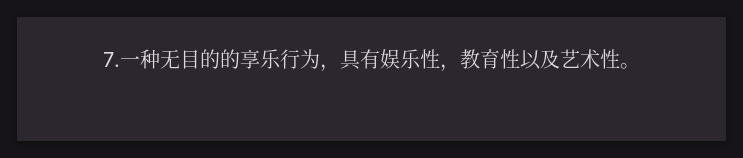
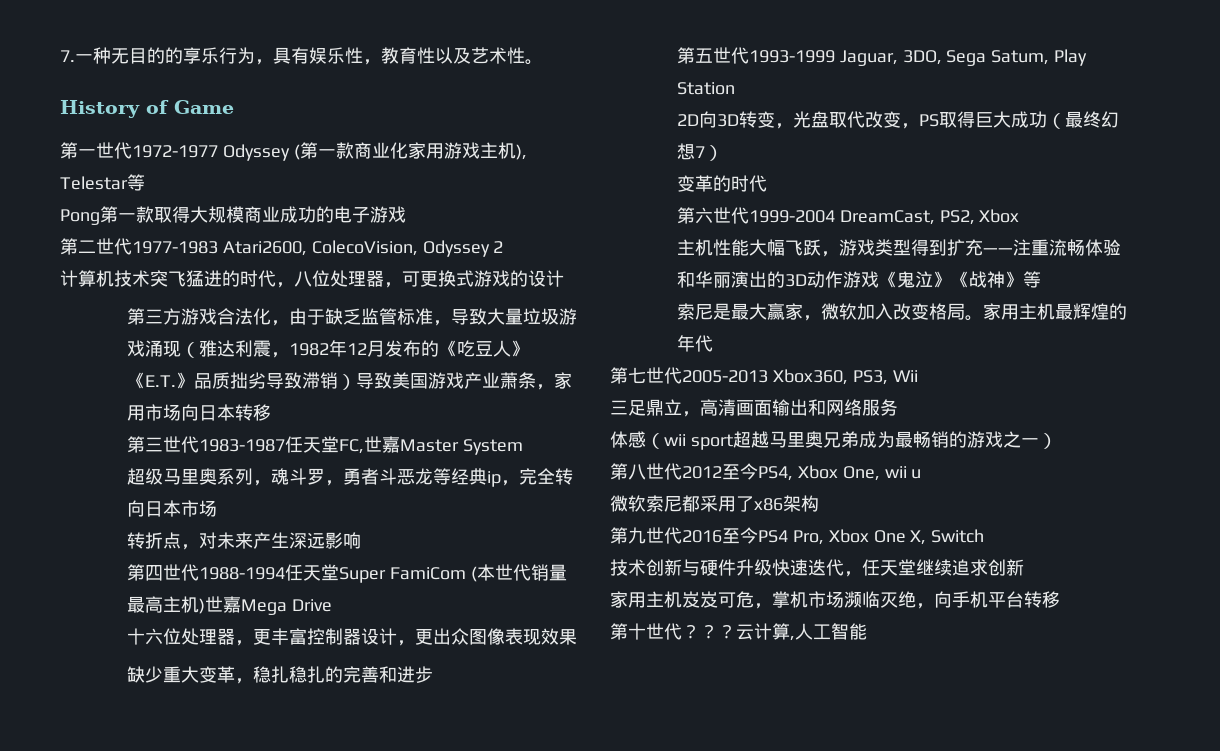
(640, 66) none -> [60,100,234,118] [60,142,527,161] [60,174,145,191] [60,206,406,225] [60,238,504,257] [60,270,564,288] [126,308,577,326] [126,340,529,358] [126,372,572,390] [126,404,271,421] [126,436,523,455] [126,468,573,487] [126,500,217,517] [126,532,361,550] [126,564,567,583] [126,596,332,615] [126,628,577,646] [126,666,433,684] [676,47,1088,66] [676,82,735,95] [676,111,1119,129] [676,143,723,161] [676,175,767,192] [676,207,1020,225] [676,239,1121,257] [676,271,1041,288] [676,303,1127,321] [676,335,713,352] [610,367,918,385] [610,399,898,417] [610,431,1057,450] [610,463,922,481] [610,495,819,512] [610,527,985,545] [610,559,1024,577] [610,591,1060,609] [610,623,867,641] // History of Game // 第一世代1972-1977 Odyssey (第一款商业化家用游戏主机), Telestar等 // Pong第一款取得大规模商业成功的电子游戏 // 第二世代1977-1983 Atari2600, ColecoVision, Odyssey 2 // 计算机技术突飞猛进的时代，八位处理器，可更换式游戏的设计 // 第三方游戏合法化，由于缺乏监管标准，导致大量垃圾游戏涌现（雅达利震，1982年12月发布的《吃豆人》《E.T.》品质拙劣导致滞销）导致美国游戏产业萧条，家用市场向日本转移 // 第三世代1983-1987任天堂FC,世嘉Master System // 超级马里奥系列，魂斗罗，勇者斗恶龙等经典ip，完全转向日本市场 // 转折点，对未来产生深远影响 // 第四世代1988-1994任天堂Super FamiCom (本世代销量最高主机)世嘉Mega Drive // 十六位处理器，更丰富控制器设计，更出众图像表现效果 // 缺少重大变革，稳扎稳扎的完善和进步 // 第五世代1993-1999 Jaguar, 3DO, Sega Satum, Play Station // 2D向3D转变，光盘取代改变，PS取得巨大成功（最终幻想7） // 变革的时代 // 第六世代1999-2004 DreamCast, PS2, Xbox // 主机性能大幅飞跃，游戏类型得到扩充——注重流畅体验和华丽演出的3D动作游戏《鬼泣》《战神》等 // 索尼是最大赢家，微软加入改变格局。家用主机最辉煌的年代 // 第七世代2005-2013 Xbox360, PS3, Wii // 三足鼎立，高清画面输出和网络服务 // 体感（wii sport超越马里奥兄弟成为最畅销的游戏之一） // 第八世代2012至今PS4, Xbox One, wii u // 微软索尼都采用了x86架构 // 第九世代2016至今PS4 Pro, Xbox One X, Switch // 技术创新与硬件升级快速迭代，任天堂继续追求创新 // 家用主机岌岌可危，掌机市场濒临灭绝，向手机平台转移 // 第十世代？？？云计算,人工智能

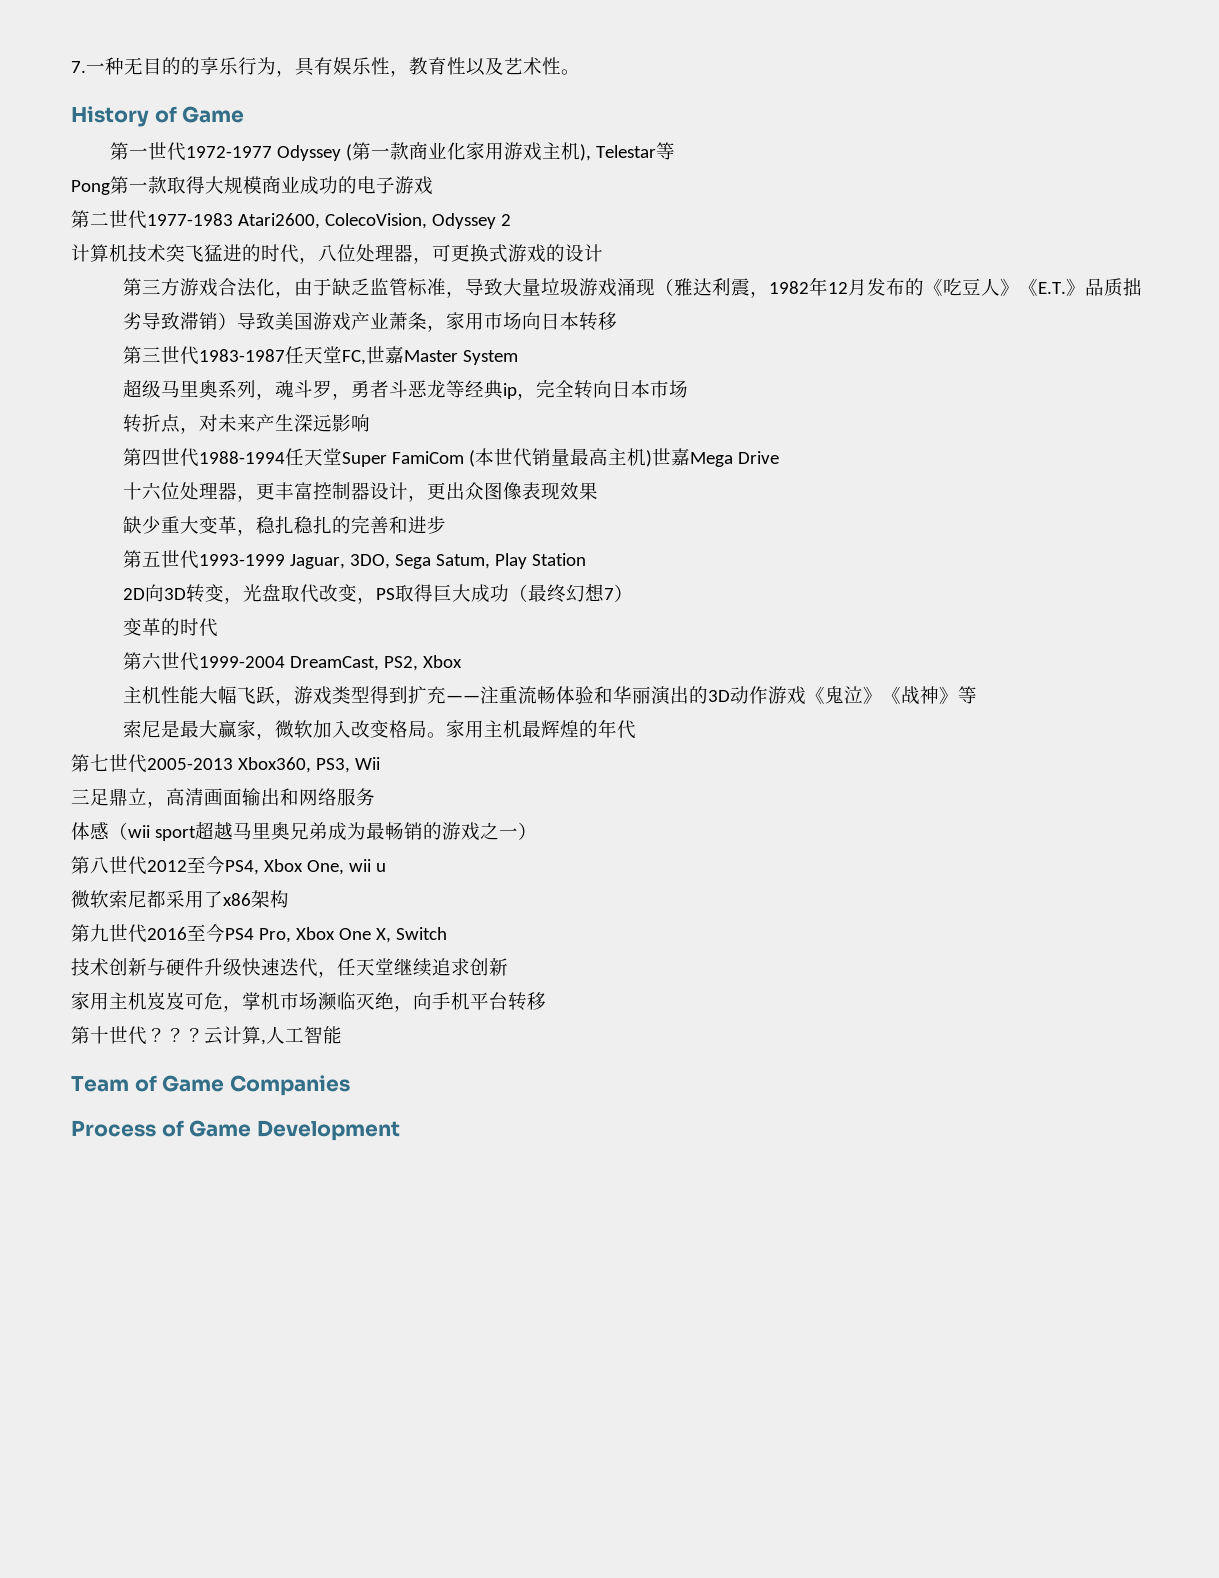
(867, 631) none -> [71,1075,350,1096] [71,1120,400,1141] // Team of Game Companies // Process of Game Development

